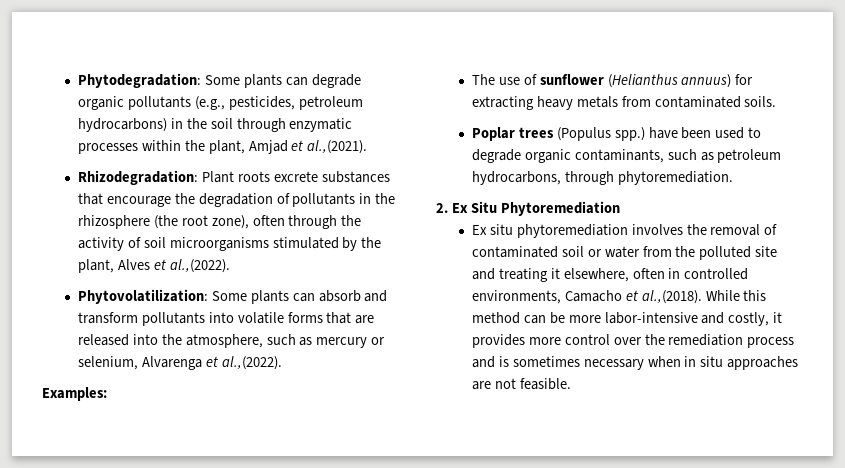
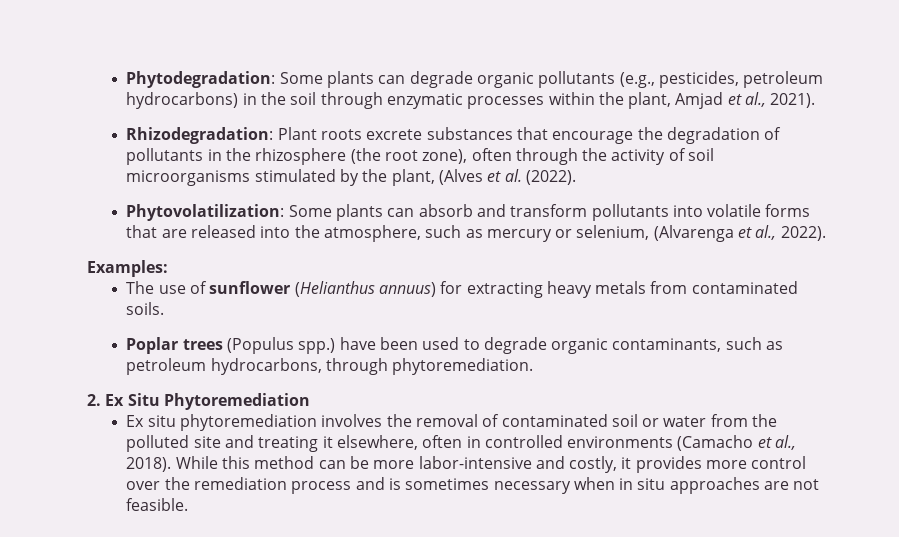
[307,140,368,154] al.,(2021). -> [745,92,816,108] al., 2021).
[117,259,230,273] Alves et al.,(2022). -> [438,169,576,185] (Alves et al. (2022).
[141,356,282,370] Alvarenga et al.,(2022). -> [653,225,826,242] (Alvarenga et al., 2022).
[471,290,702,304] environments, Camacho et al.,(2018). -> [567,435,797,451] [126,457,172,472] environments (Camacho et al., 2018).

